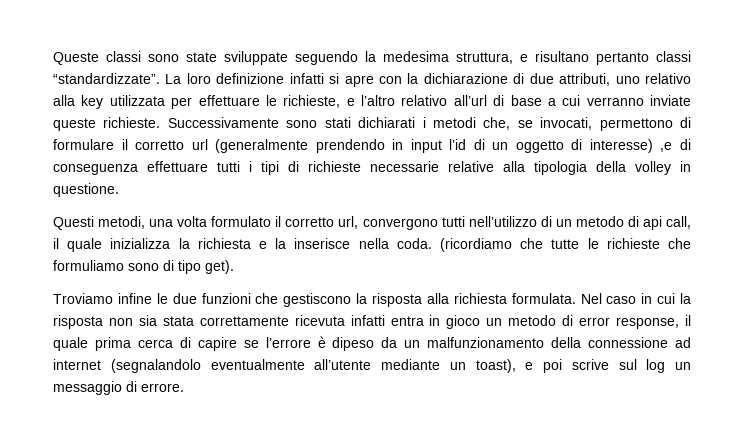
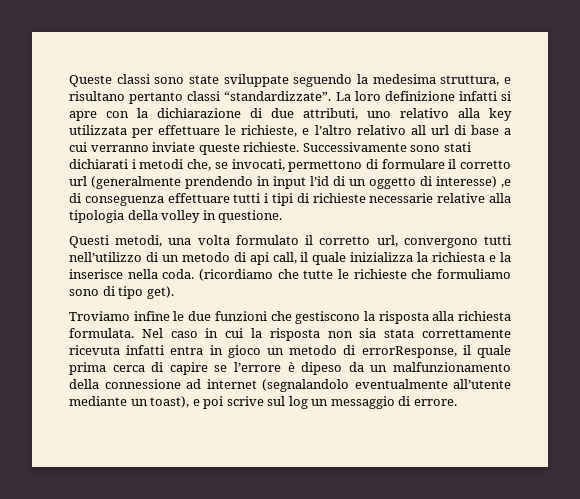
[453,95,487,106] all’url -> [410,125,449,135] all url
[579,317,680,329] error response, -> [361,346,457,358] errorResponse,

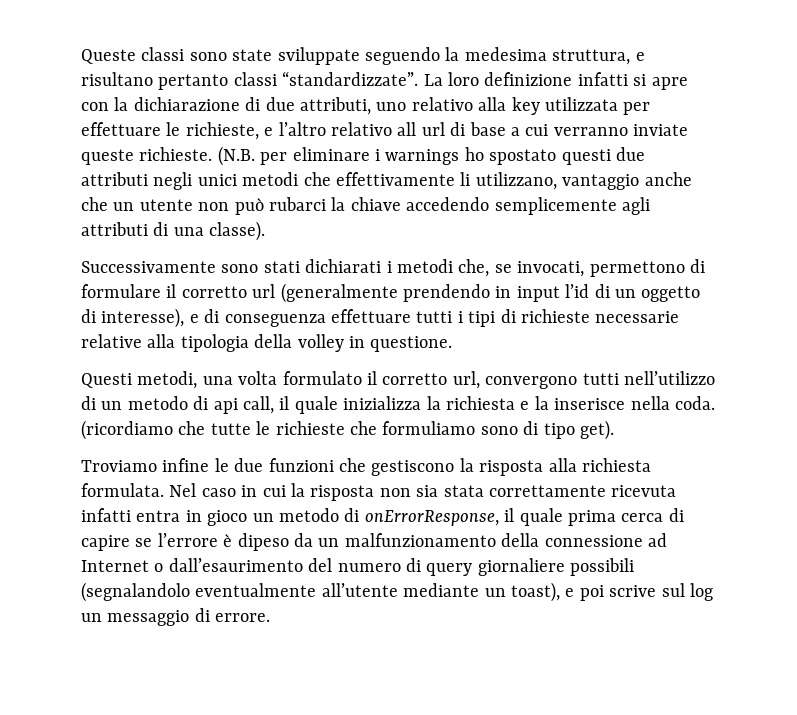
(300, 147) none -> [217,146,645,166] [81,172,692,190] [81,197,650,215] [81,221,266,241] (N.B. per eliminare i warnings ho spostato questi due attributi negli unici metodi che effettivamente li utilizzano, vantaggio anche che un utente non può rubarci la chiave accedendo semplicemente agli attributi di una classe). //
[436,176,511,188] interesse) ,e -> [101,308,199,328] interesse), e
[361,346,457,358] errorResponse, -> [364,510,499,526] onErrorResponse,
[206,379,257,389] internet -> [81,558,635,576] Internet o dall’esaurimento del numero di query giornaliere possibili

